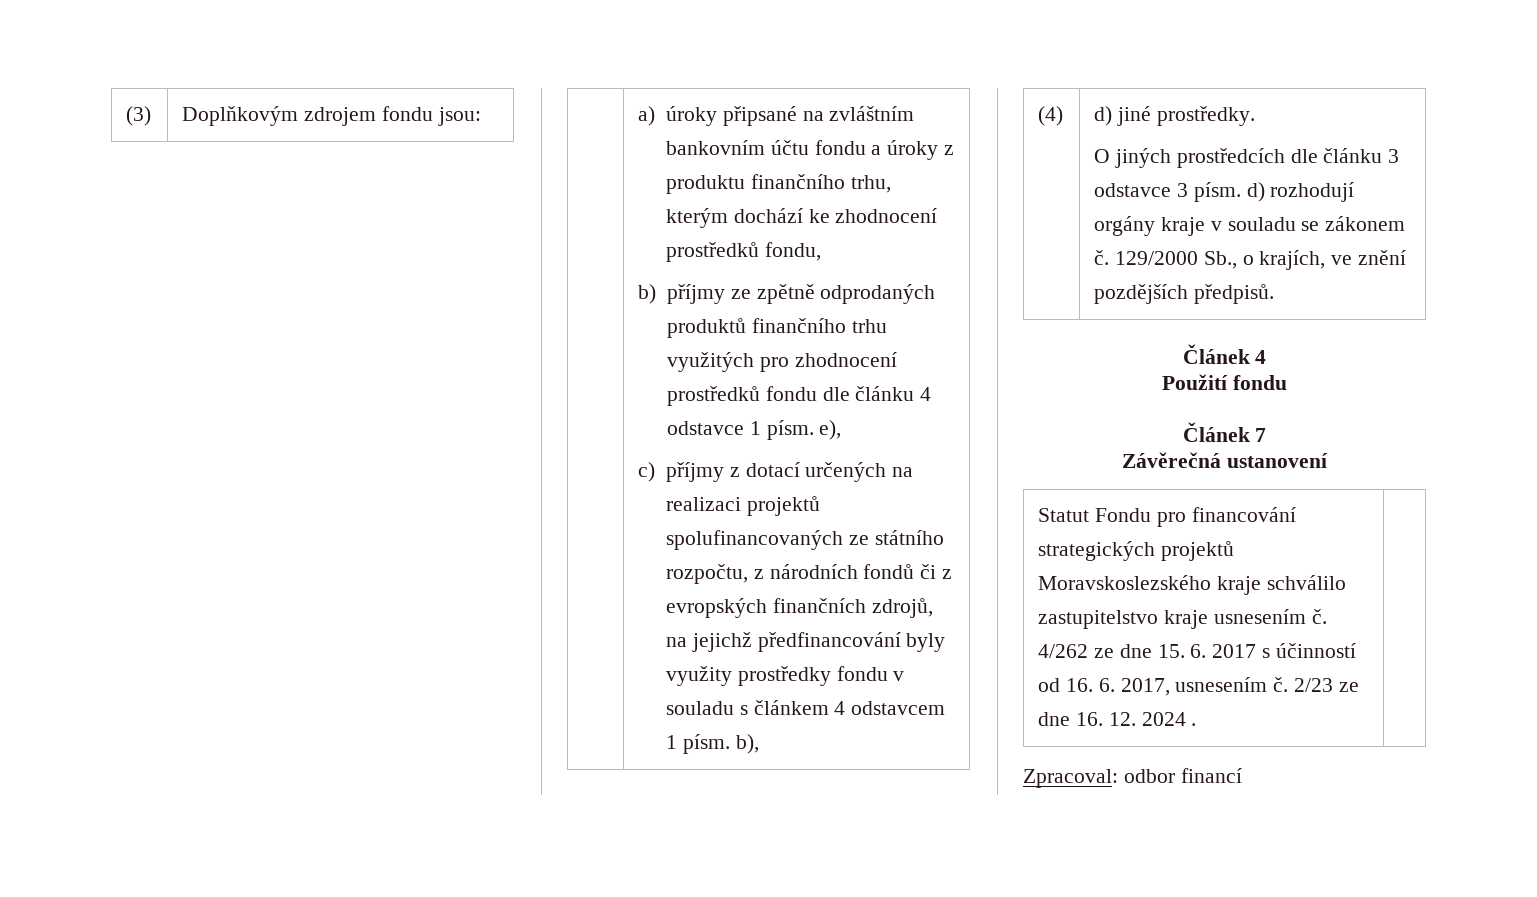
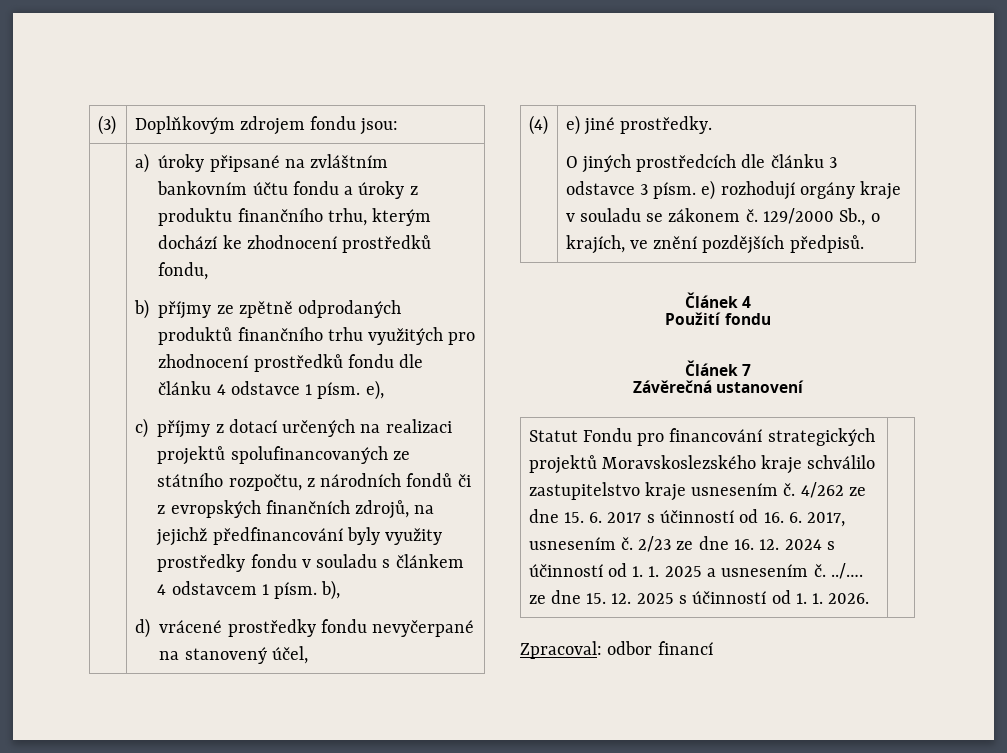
(759, 744) none -> [134,618,475,638] [159,646,308,664] // d) vrácené prostředky fondu nevyčerpané na stanovený účel,
[1094,106,1113,126] d) -> [565,115,580,135] e)
[1246,182,1265,202] d) -> [701,180,716,200] e)
[1191,723,1197,726] . -> [826,541,835,550] [528,563,863,579] [528,590,870,604] s účinností od 1. 1. 2025 a usnesením č. ../…. ze dne 15. 12. 2025 s účinností od 1. 1. 2026.

